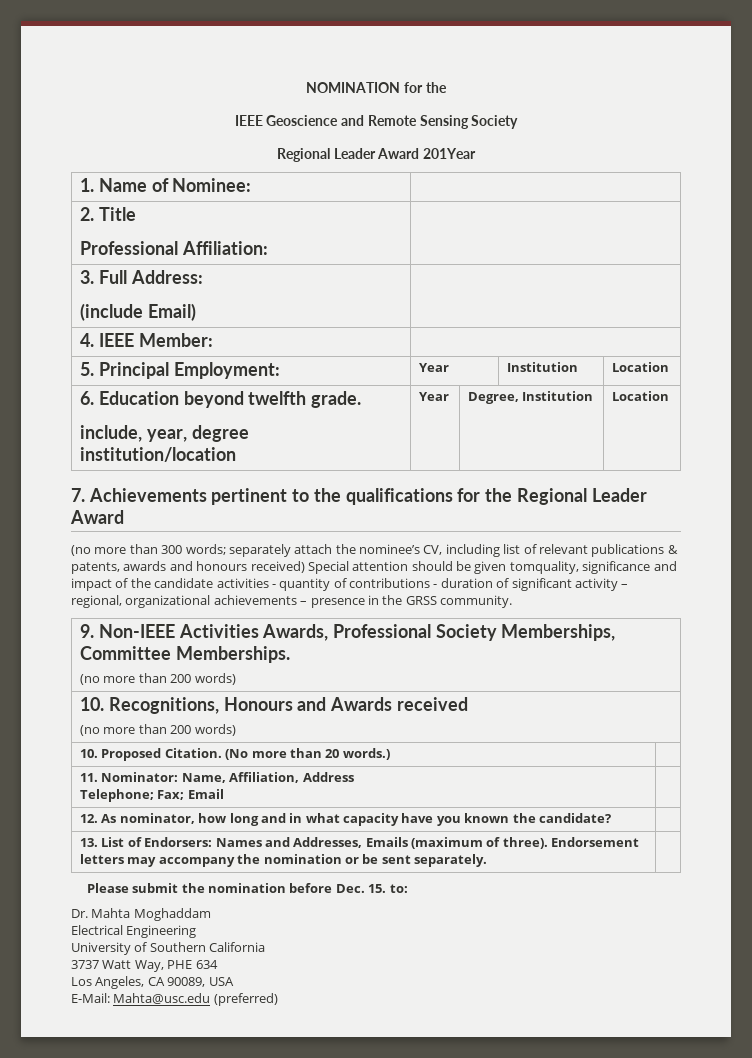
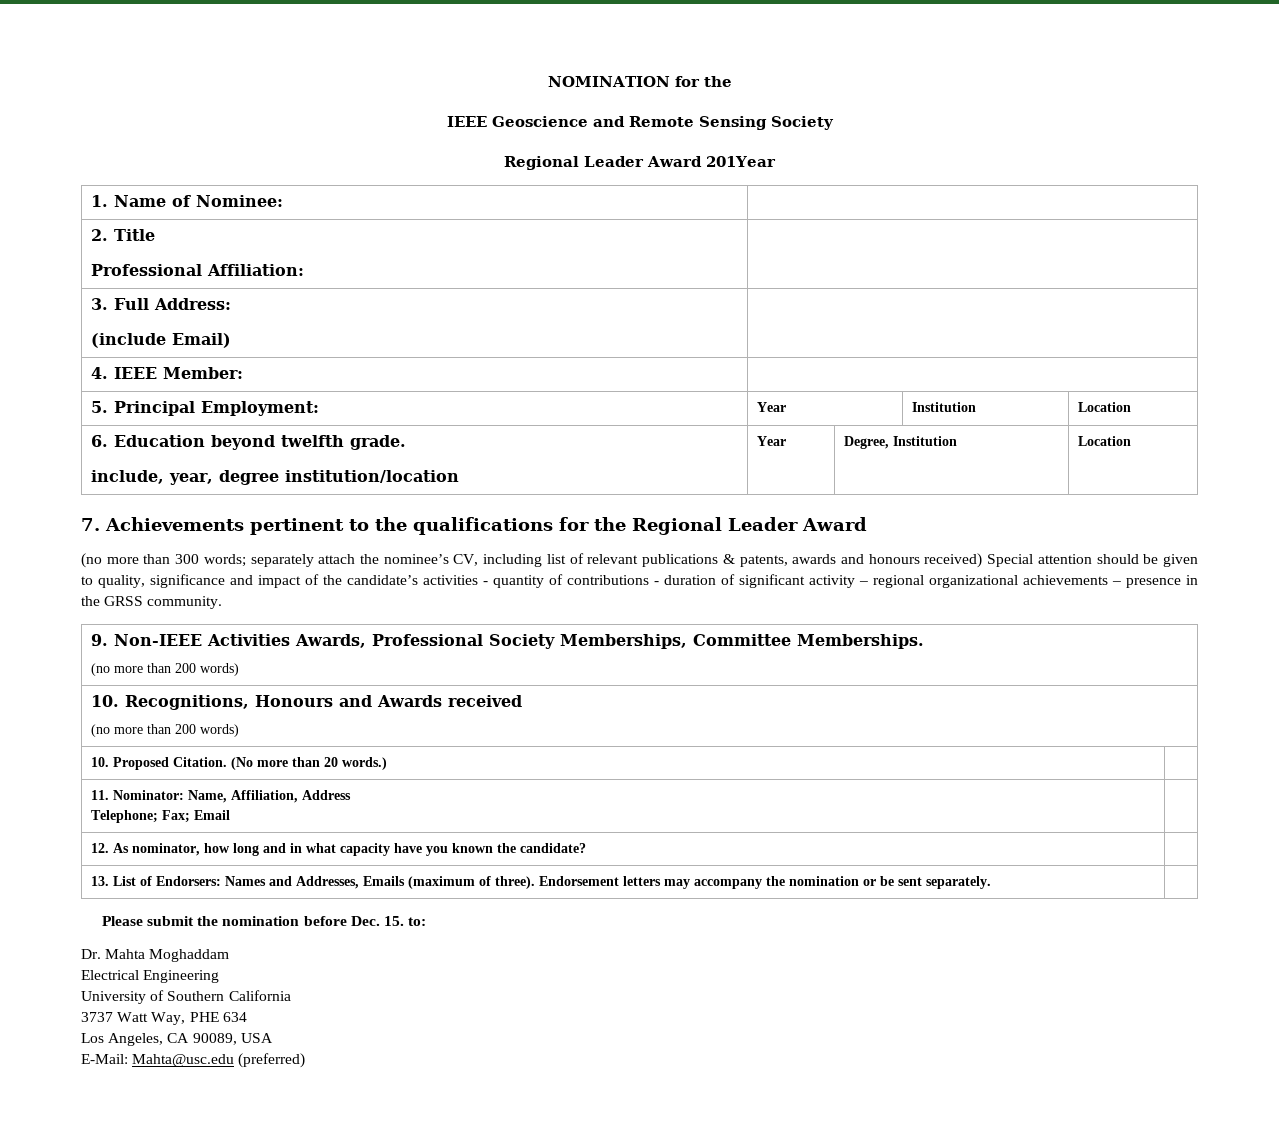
[509,561,579,574] tomquality, -> [81,575,145,588] to quality,
[154,578,214,588] candidate -> [347,575,418,585] candidate’s
[71,595,122,608] regional, -> [873,575,924,588] regional

